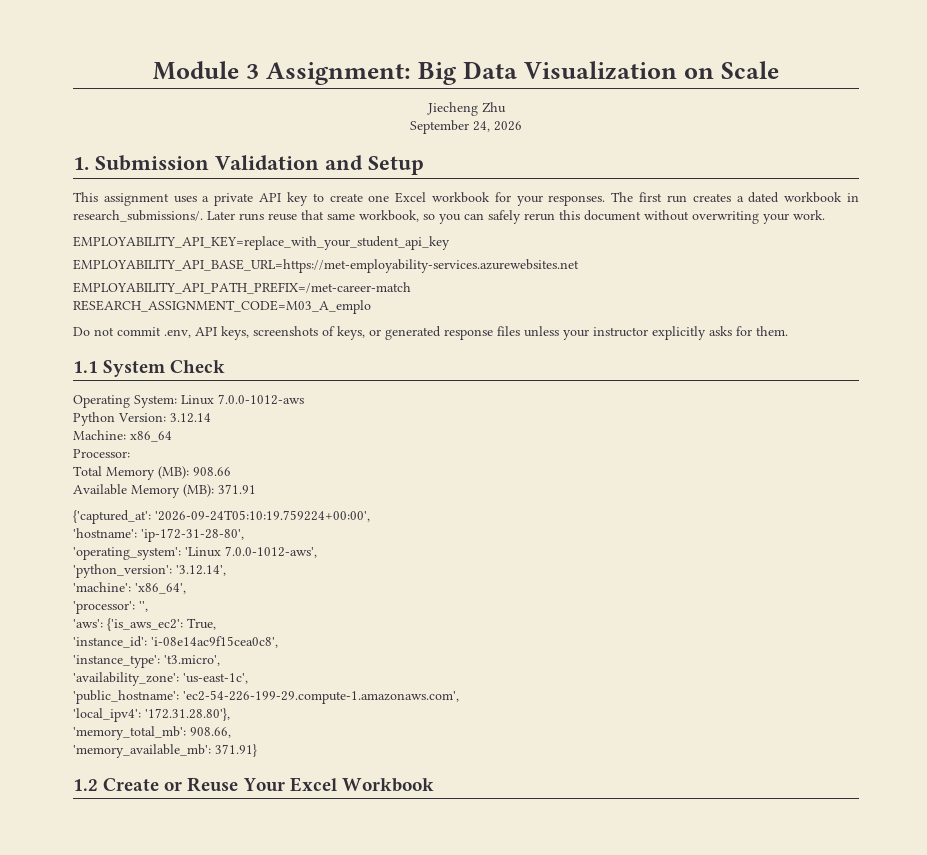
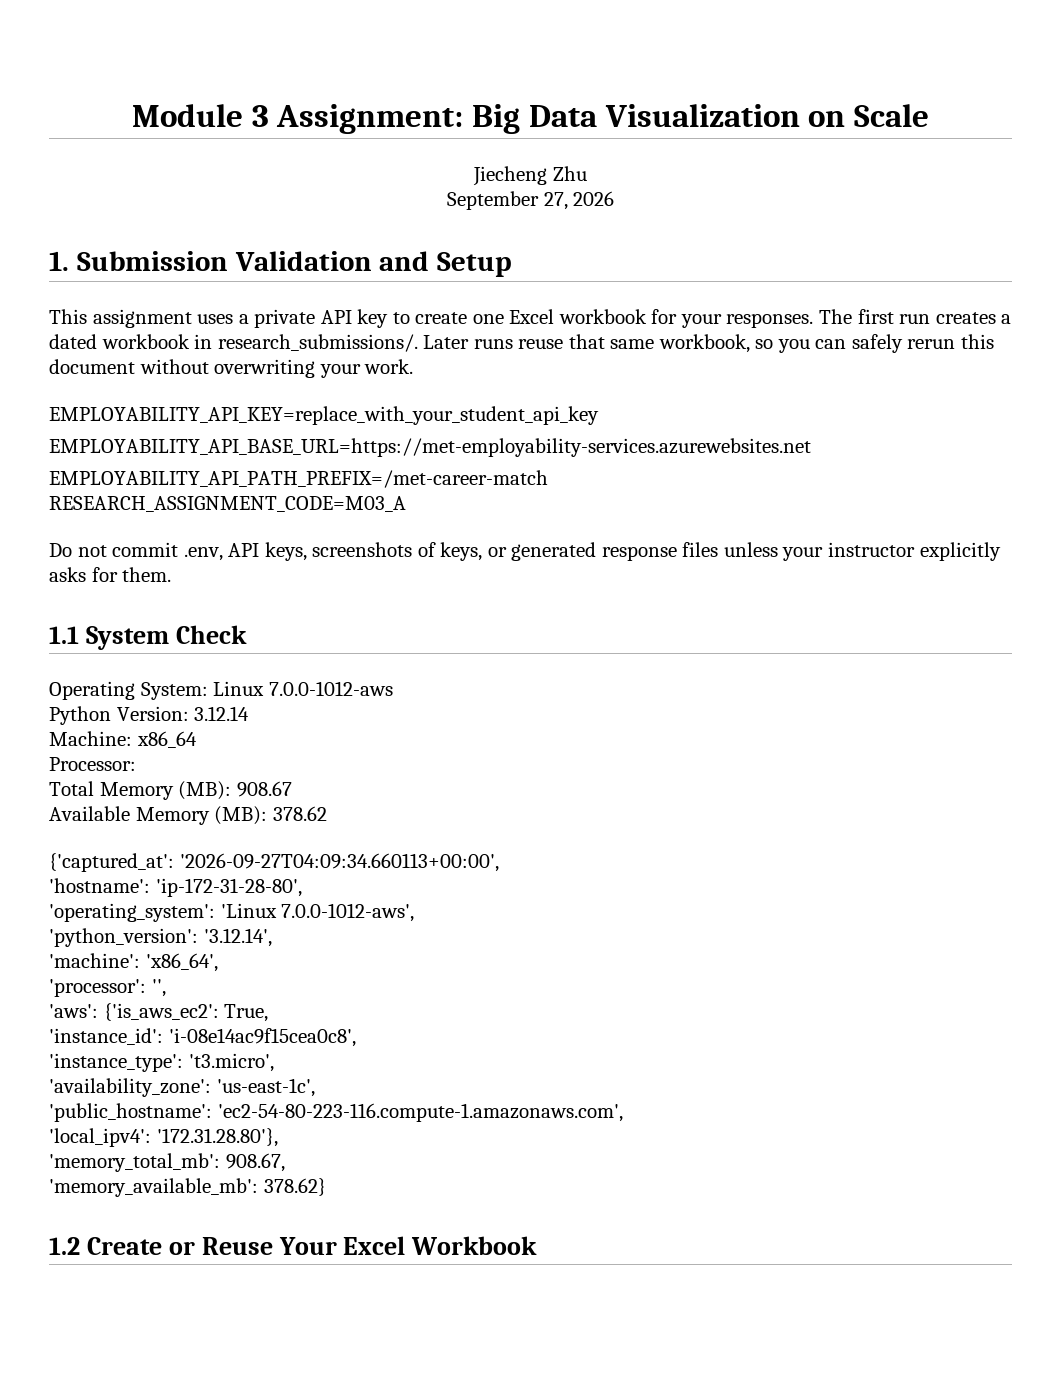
[473,121,490,132] 24, -> [543,192,568,210] 27,
[73,300,371,314] RESEARCH_ASSIGNMENT_CODE=M03_A_emplo -> [49,496,406,512] RESEARCH_ASSIGNMENT_CODE=M03_A
[193,467,231,476] 908.66 -> [236,781,292,797] 908.67
[218,484,256,494] 371.91 -> [272,806,327,821] 378.62
[155,510,370,522] '2026-09-24T05:10:19.759224+00:00', -> [179,853,499,872] '2026-09-27T04:09:34.660113+00:00',
[183,690,459,704] 'ec2-54-226-199-29.compute-1.amazonaws.com', -> [217,1103,623,1122] 'ec2-54-80-223-116.compute-1.amazonaws.com',
[190,727,231,738] 908.66, -> [225,1153,285,1172] 908.67,
[215,744,257,757] 371.91} -> [263,1178,326,1196] 378.62}

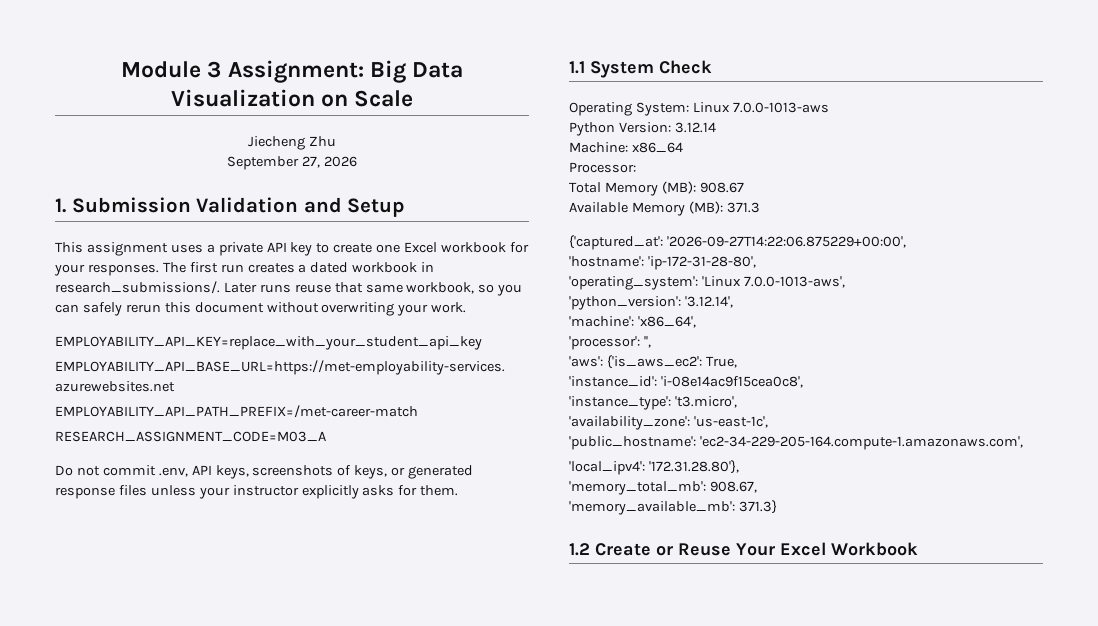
[268,681,393,696] 7.0.0-1012-aws -> [732,102,829,113] 7.0.0-1013-aws
[272,806,327,821] 378.62 -> [726,202,760,213] 371.3
[179,853,499,872] '2026-09-27T04:09:34.660113+00:00', -> [666,236,906,248] '2026-09-27T14:22:06.875229+00:00',
[281,903,415,922] 7.0.0-1012-aws', -> [743,276,845,288] 7.0.0-1013-aws',
[217,1103,623,1122] 'ec2-54-80-223-116.compute-1.amazonaws.com', -> [699,436,1023,450] 'ec2-34-229-205-164.compute-1.amazonaws.com',
[263,1178,326,1196] 378.62} -> [738,500,777,514] 371.3}

